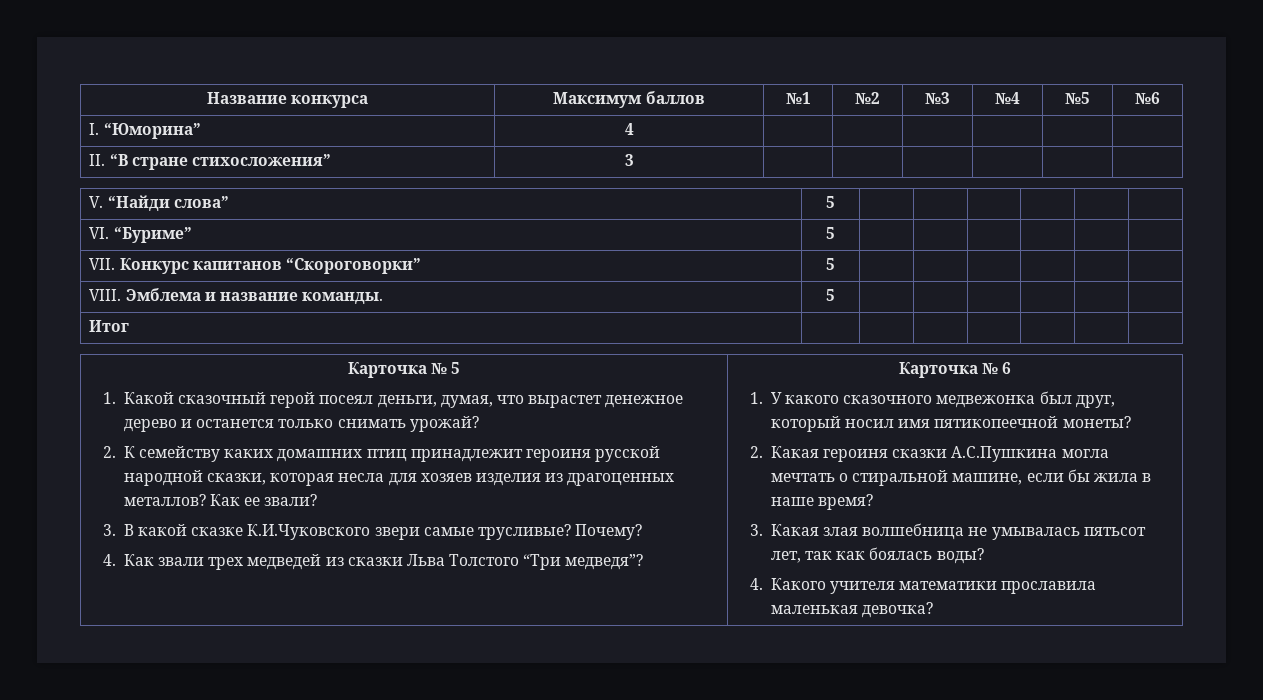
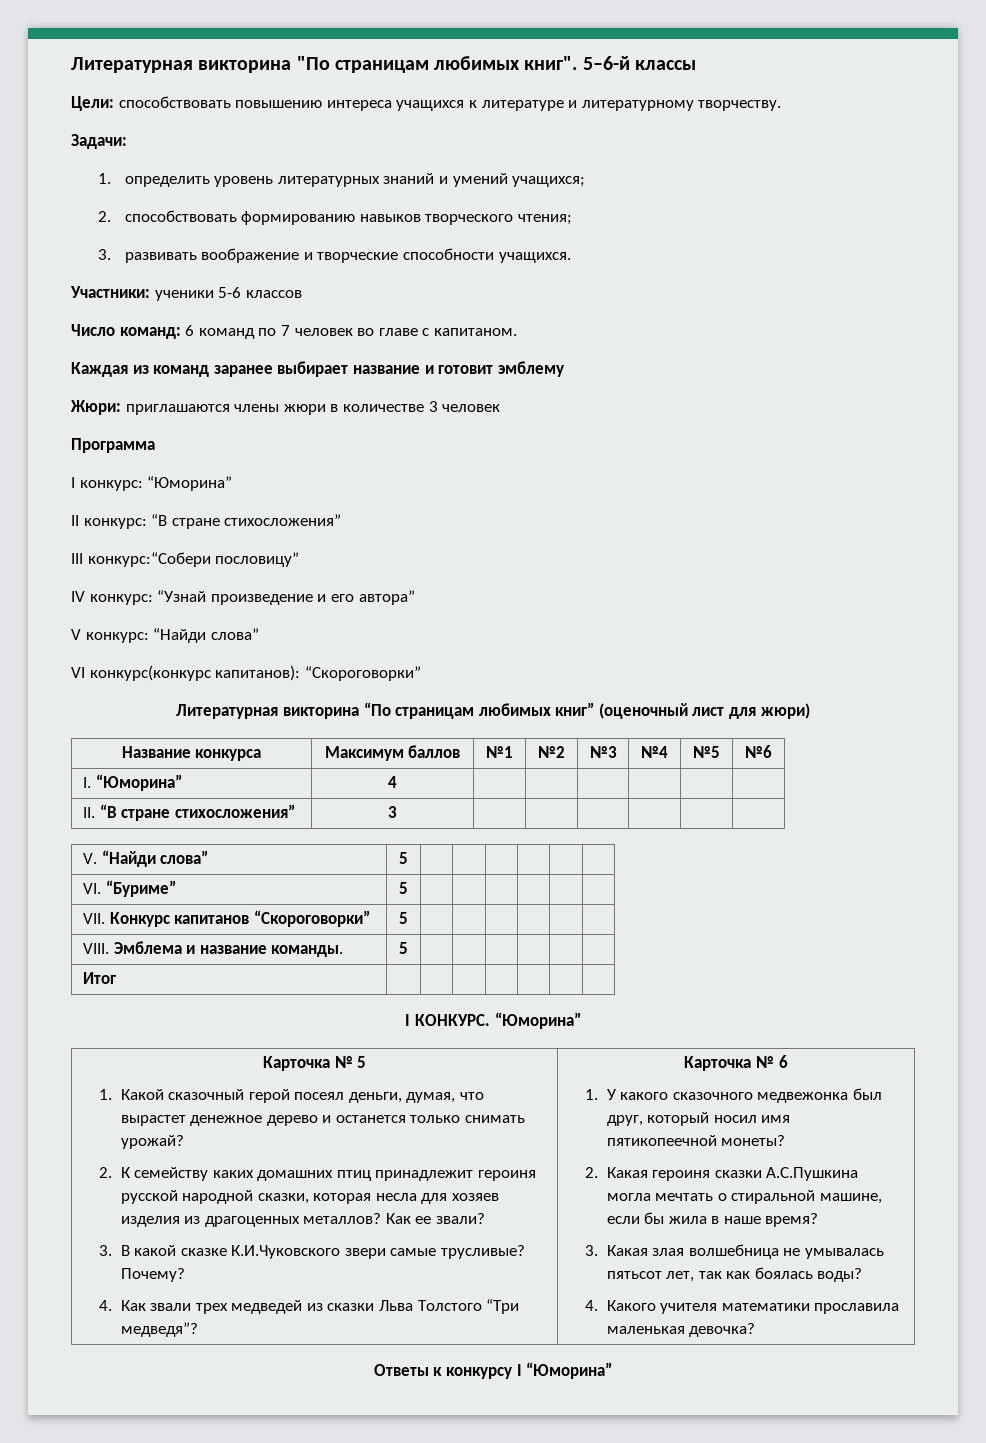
(206, 98) none -> [71,56,696,73] [71,96,782,111] [71,134,127,149] [97,173,586,187] [97,210,573,225] [97,248,571,263] [70,286,302,301] [71,324,517,339] [71,361,564,377] [70,400,501,415] [71,438,155,453] [71,476,233,491] [71,514,342,529] [71,552,300,567] [71,590,415,605] [71,628,259,643] [71,665,421,681] [176,702,810,719] Литературная викторина "По страницам любимых книг". 5–6-й классы // Цели: способствовать повышению интереса учащихся к литературе и литературному творчеству. // Задачи: // 1. определить уровень литературных знаний и умений учащихся; // 2. способствовать формированию навыков творческого чтения; // 3. развивать воображение и творческие способности учащихся. // Участники: ученики 5-6 классов // Число команд: 6 команд по 7 человек во главе с капитаном. // Каждая из команд заранее выбирает название и готовит эмблему // Жюри: приглашаются члены жюри в количестве 3 человек // Программа // I конкурс: “Юморина” // II конкурс: “В стране стихосложения” // III конкурс:“Собери пословицу” // IV конкурс: “Узнай произведение и его автора” // V конкурс: “Найди слова” // VI конкурс(конкурс капитанов): “Cкороговорки” // Литературная викторина “По страницам любимых книг” (оценочный лист для жюри) //
(130, 326) none -> [405,1012,581,1029] // I КОНКУРС. “Юморина”
(933, 610) none -> [373,1362,613,1379] // Ответы к конкурсу I “Юморина”

